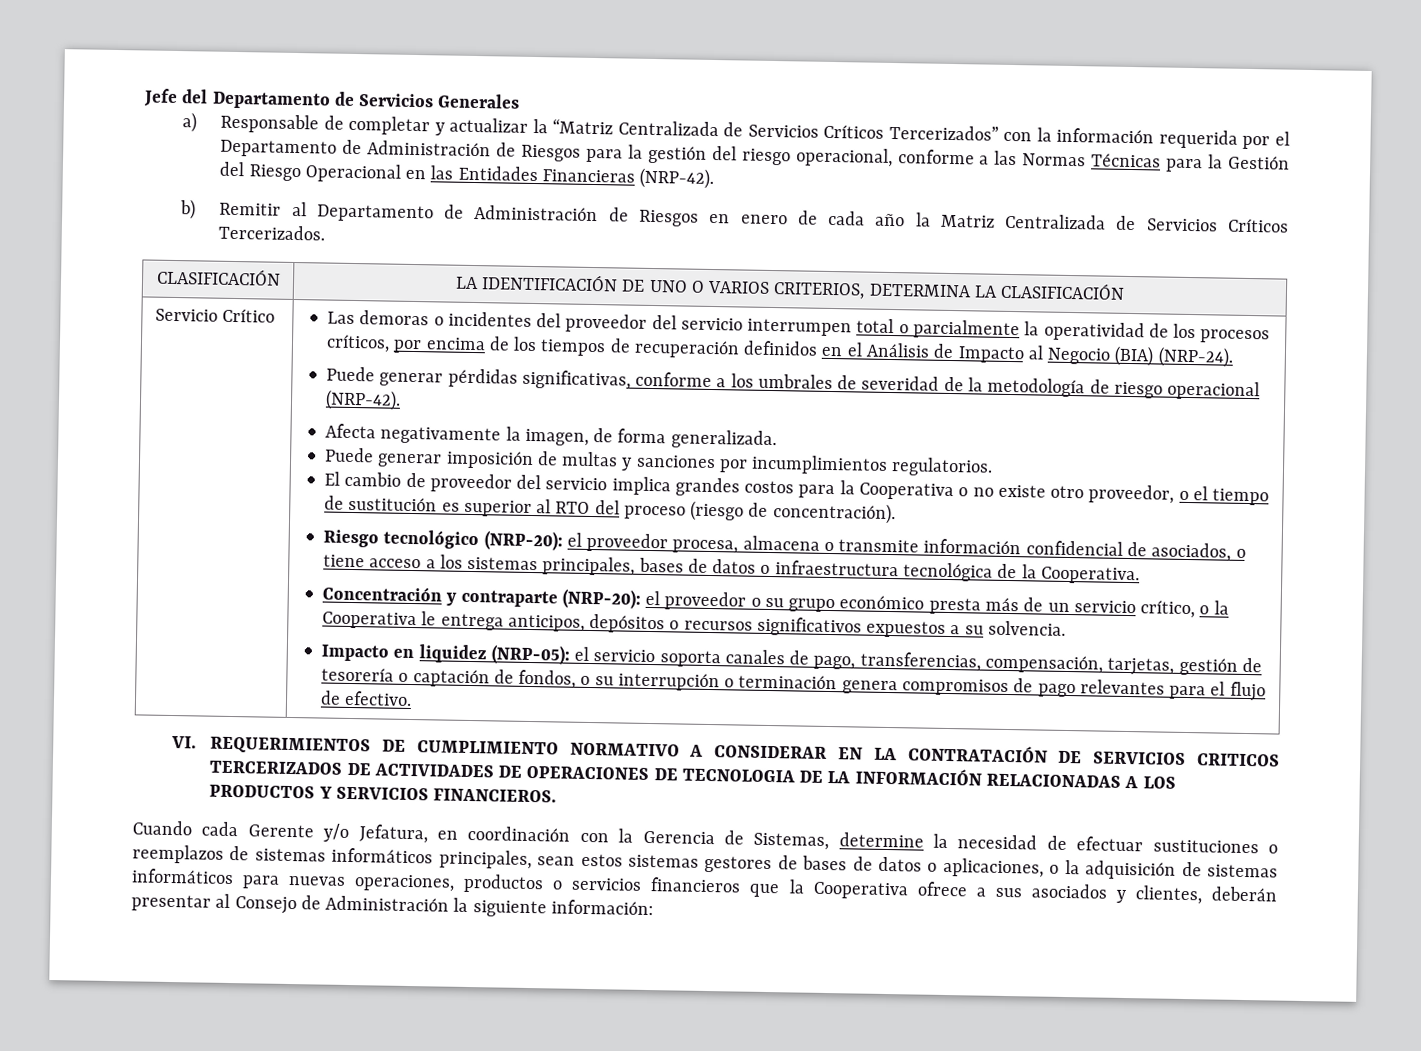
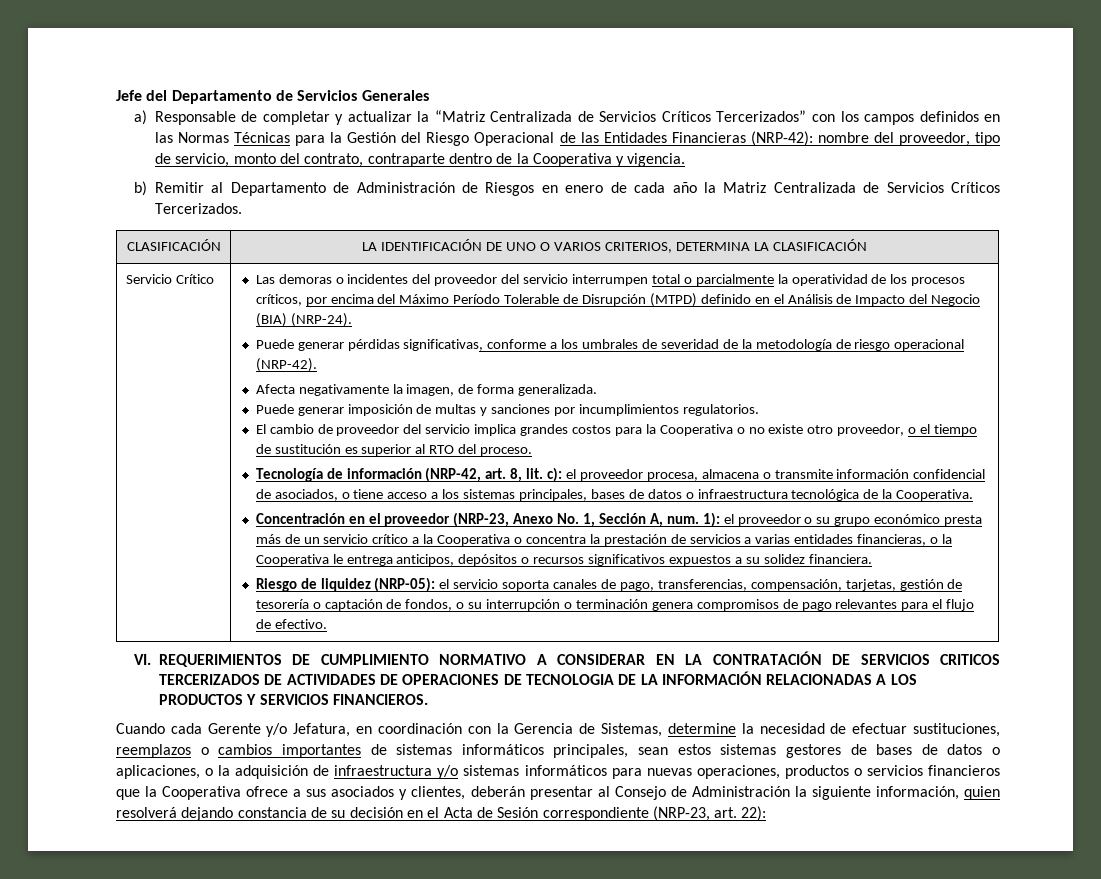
[1036,127,1290,150] [220,139,990,167] la información requerida por el Departamento de Administración de Riesgos para la gestión del riesgo operacional, conforme a -> [840,111,1000,125] los campos definidos en
[405,169,427,180] en -> [559,132,576,143] de
[639,167,715,190] (NRP-42). -> [750,131,1001,146] [154,153,686,167] (NRP-42): nombre del proveedor, tipo de servicio, monto del contrato, contraparte dentro de la Cooperativa y vigencia.
[488,336,819,359] de los tiempos de recuperación definidos -> [377,293,751,307] del Máximo Período Tolerable de Disrupción (MTPD) definido
[1027,345,1044,360] al -> [909,294,928,304] del
[623,500,896,525] [323,529,563,551] proceso (riesgo de concentración). // Riesgo tecnológico (NRP-20): -> [480,447,533,456] [255,467,563,482] proceso. // Tecnología de información (NRP-42, art. 8, lit. c):
[446,588,641,609] y contraparte (NRP-20): -> [348,512,720,527] en el proveedor (NRP-23, Anexo No. 1, Sección A, num. 1):
[1140,600,1196,619] crítico, -> [372,534,927,546] crítico a la Cooperativa o concentra la prestación de servicios a varias entidades financieras,
[987,620,1066,636] [321,644,415,662] solvencia. // Impacto en -> [763,554,872,564] [255,578,317,592] solidez financiera. // Riesgo de
[1152,839,1279,854] [132,844,224,864] sustituciones o reemplazos -> [913,723,1001,737] [116,744,361,758] sustituciones, reemplazos o cambios importantes
(1202, 869) none -> [334,765,459,779] infraestructura y/o
[550,899,654,916] información: -> [875,786,1000,800] [116,806,767,821] información, quien resolverá dejando constancia de su decisión en el Acta de Sesión correspondiente (NRP-23, art. 22):

